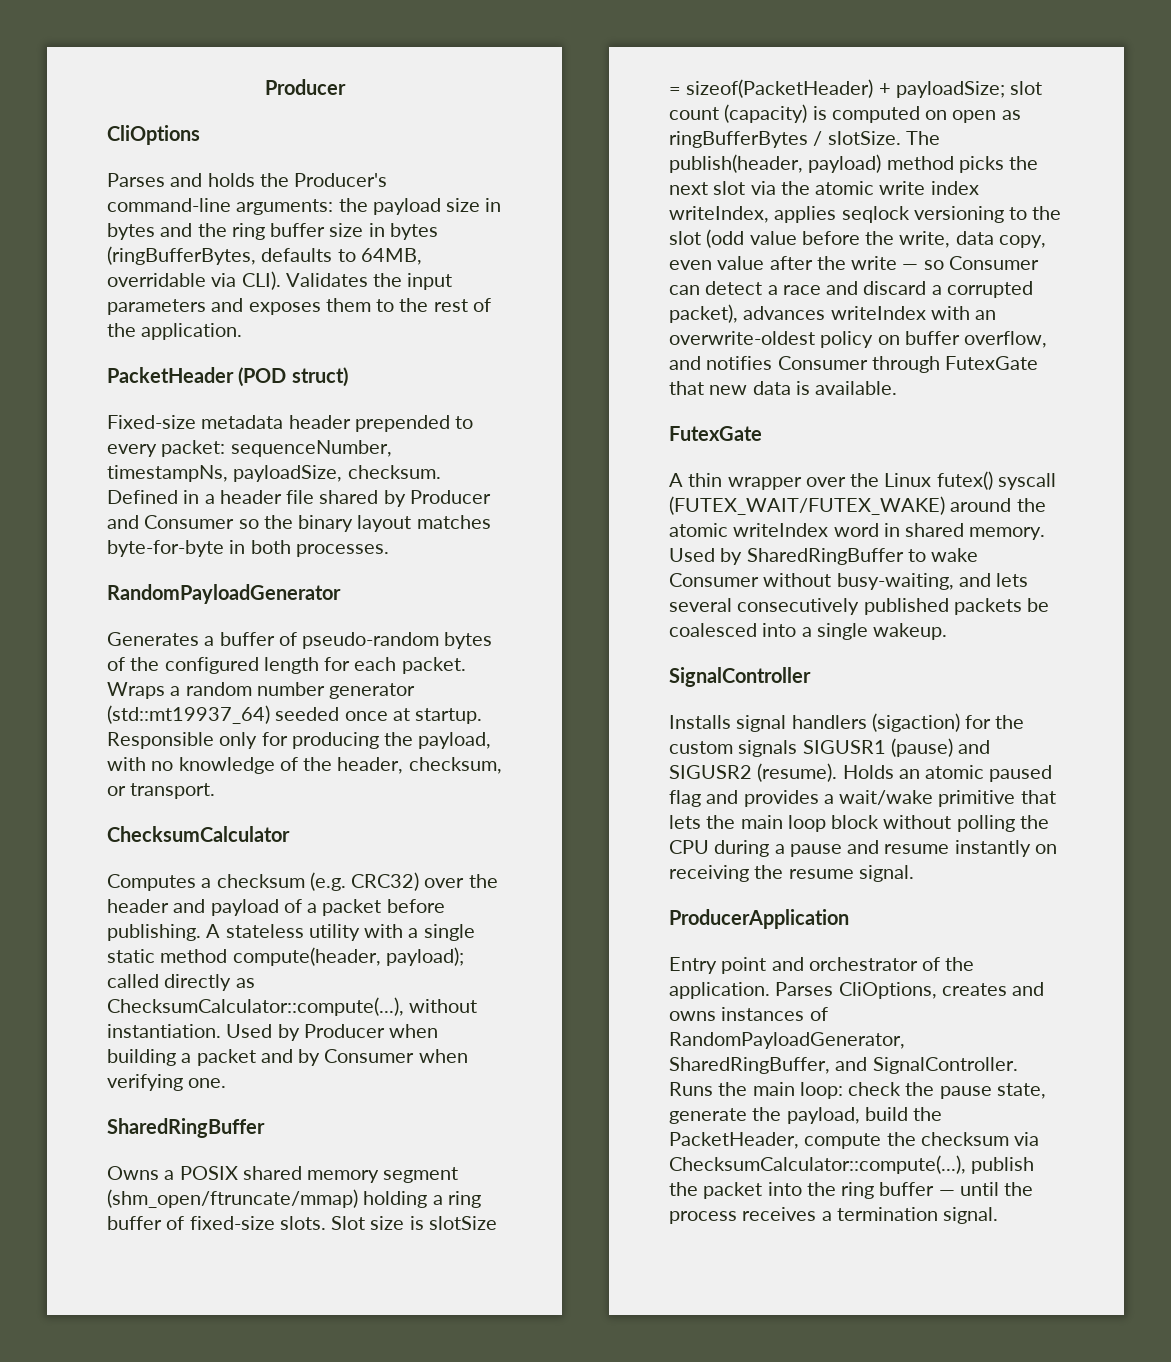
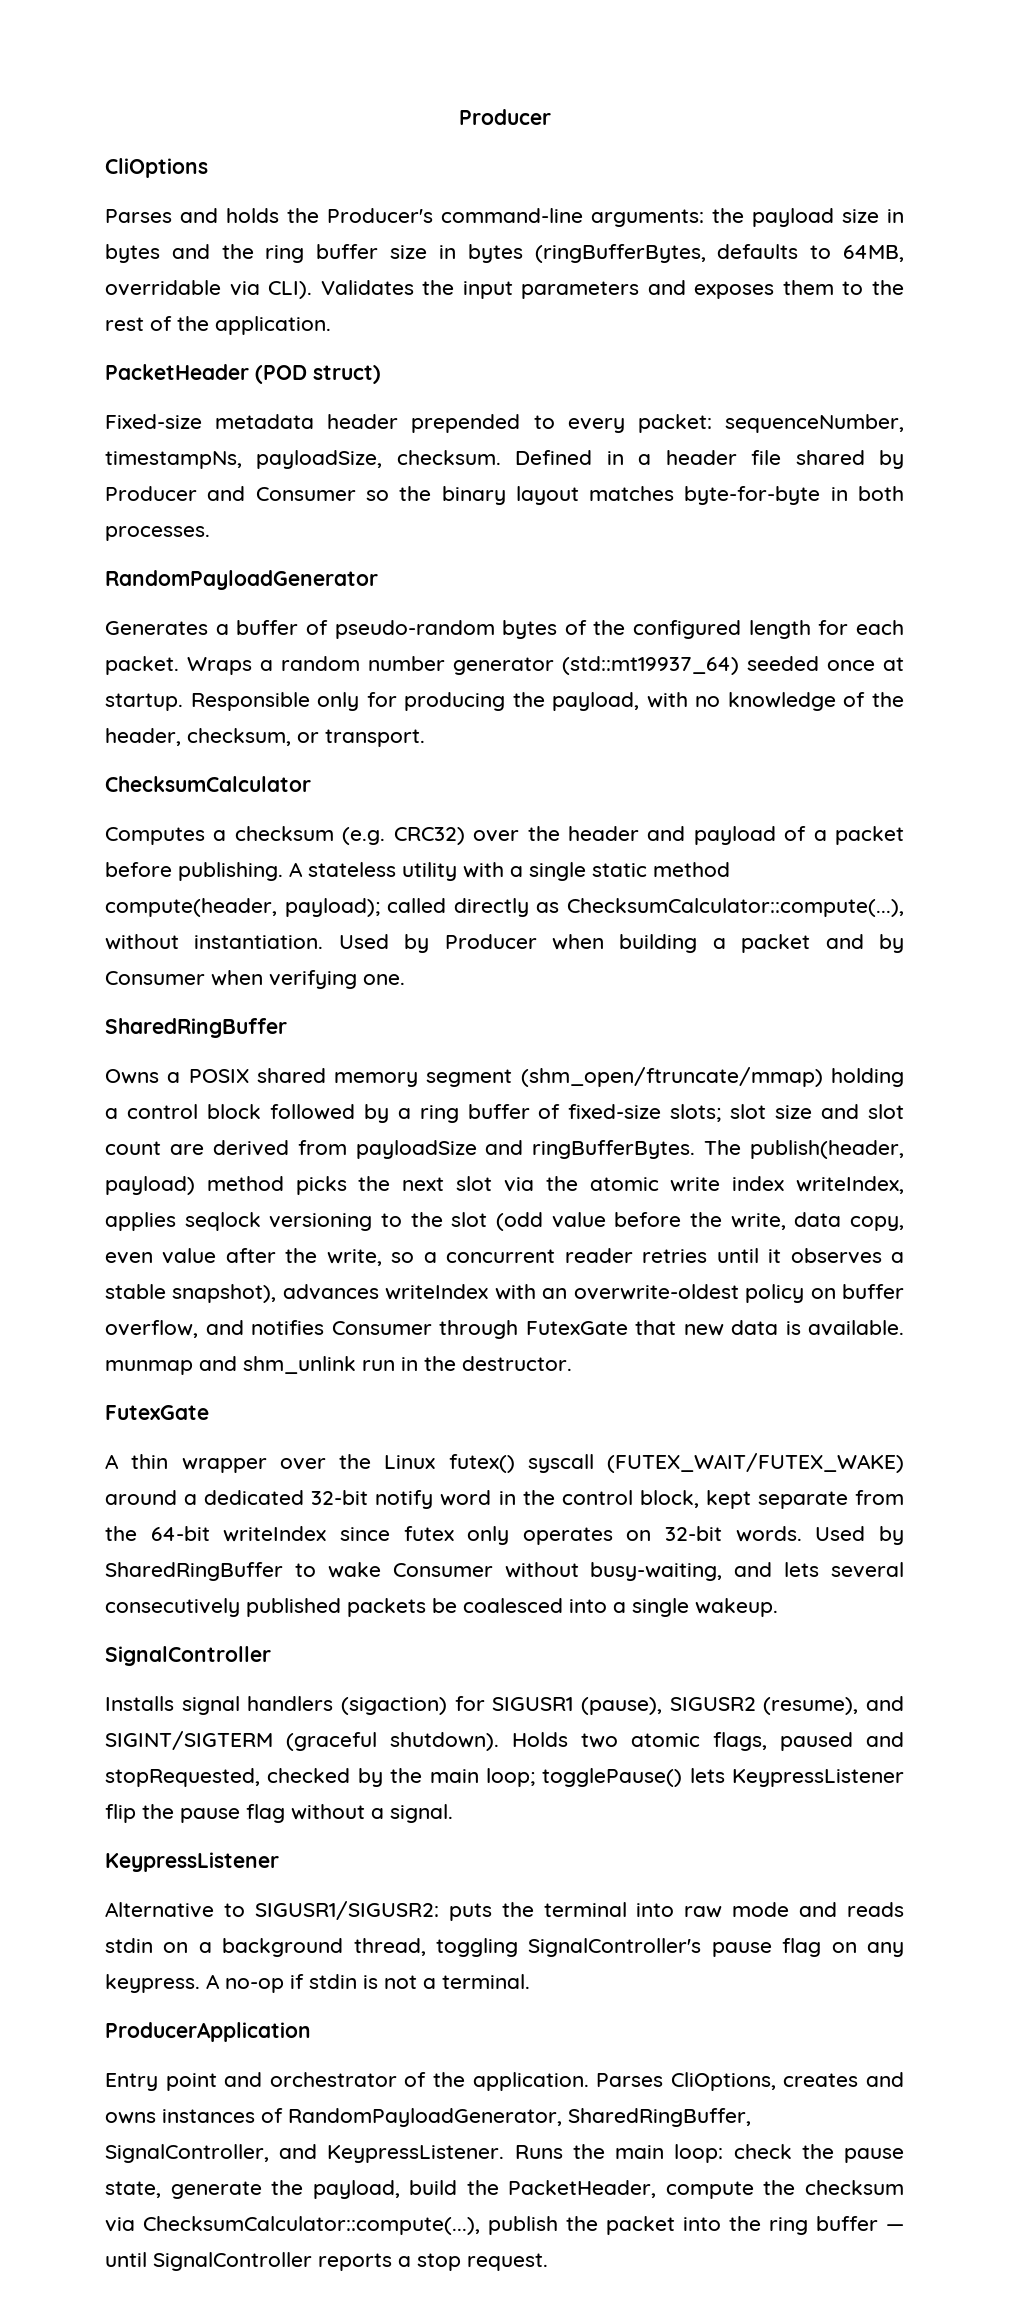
[447,1191,481,1208] [107,1216,497,1230] [669,79,1043,98] [669,104,1021,123] [669,131,901,148] ring buffer of fixed-size slots. Slot size is slotSize = sizeof(PacketHeader) + payloadSize; slot count (capacity) is computed on open as ringBufferBytes / slotSize. -> [126,1104,905,1123] [105,1140,696,1159] control block followed by a ring buffer of fixed-size slots; slot size and slot count are derived from payloadSize and ringBufferBytes.
[851,256,1039,270] [669,281,1033,298] [669,304,738,323] write — so Consumer can detect a race and discard a corrupted packet), -> [326,1248,904,1266] [105,1284,277,1303] write, so a concurrent reader retries until it observes a stable snapshot),
(898, 388) none -> [105,1356,572,1375] munmap and shm_unlink run in the destructor.
[1016,498,1046,512] [669,523,1046,540] the atomic writeIndex word in shared memory. -> [184,1490,904,1509] [105,1526,802,1545] a dedicated 32-bit notify word in the control block, kept separate from the 64-bit writeIndex since futex only operates on 32-bit words.
[995,715,1025,729] [669,738,991,757] [669,763,1053,782] [669,790,1056,807] [669,815,1049,832] [669,840,1057,857] [669,865,914,882] the custom signals SIGUSR1 (pause) and SIGUSR2 (resume). Holds an atomic paused flag and provides a wait/wake primitive that lets the main loop block without polling the CPU during a pause and resume instantly on receiving the resume signal. -> [492,1696,904,1715] [105,1731,904,1751] [105,1768,904,1787] [105,1804,453,1823] [105,1852,279,1872] [105,1901,904,1921] [105,1938,904,1957] [105,1974,530,1993] SIGUSR1 (pause), SIGUSR2 (resume), and SIGINT/SIGTERM (graceful shutdown). Holds two atomic flags, paused and stopRequested, checked by the main loop; togglePause() lets KeypressListener flip the pause flag without a signal. // KeypressListener // Alternative to SIGUSR1/SIGUSR2: puts the terminal into raw mode and reads stdin on a background thread, toggling SignalController's pause flag on any keypress. A no-op if stdin is not a terminal.
[835,1057,1018,1074] and SignalController. -> [105,2144,505,2163] SignalController, and KeypressListener.
[1004,1182,1034,1196] [669,1207,999,1224] the process receives a termination signal. -> [153,2252,548,2271] SignalController reports a stop request.

